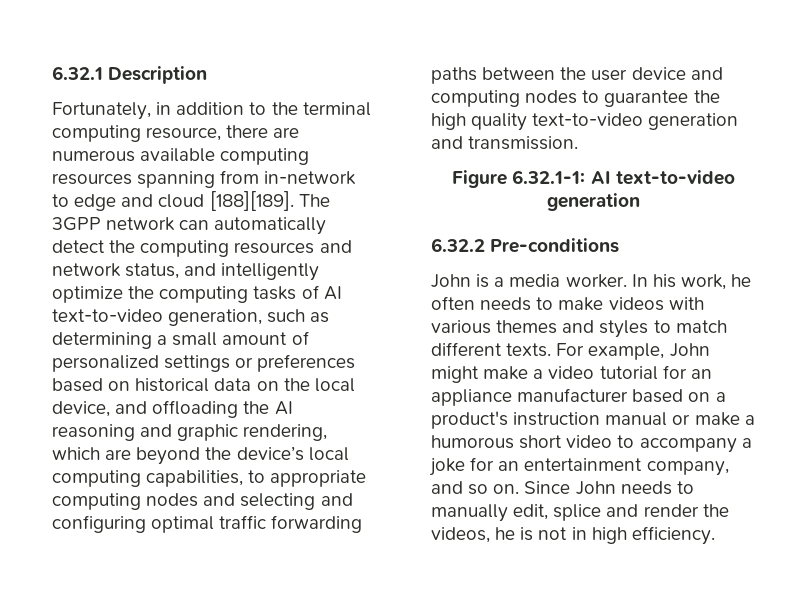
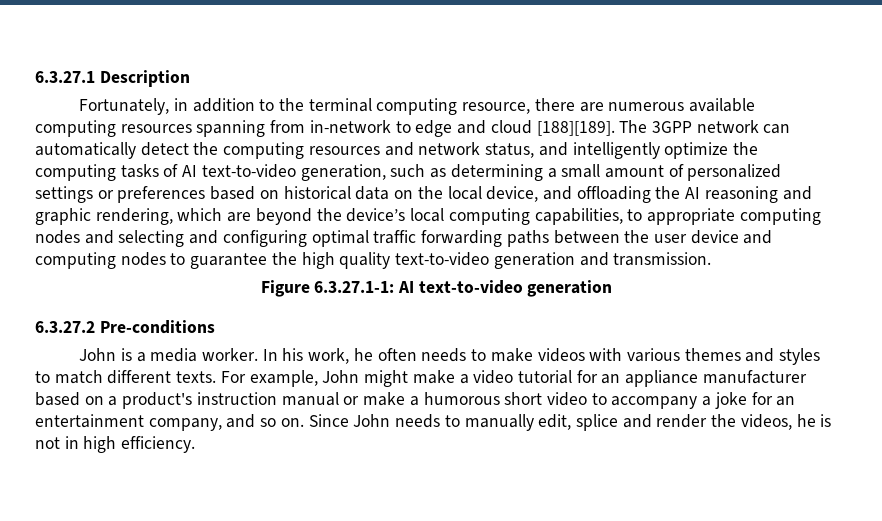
[52,66,103,80] 6.32.1 -> [35,71,95,83] 6.3.27.1
[512,170,586,184] 6.32.1-1: -> [314,281,395,293] 6.3.27.1-1:
[431,238,485,252] 6.32.2 -> [35,321,95,333] 6.3.27.2

